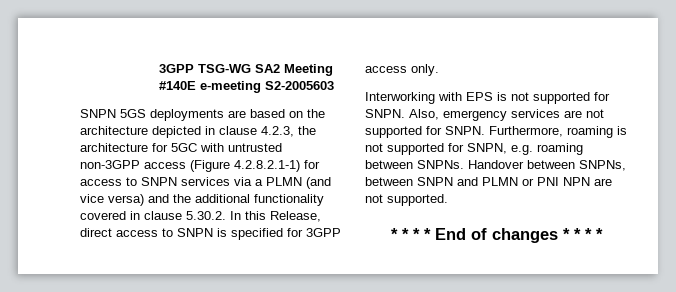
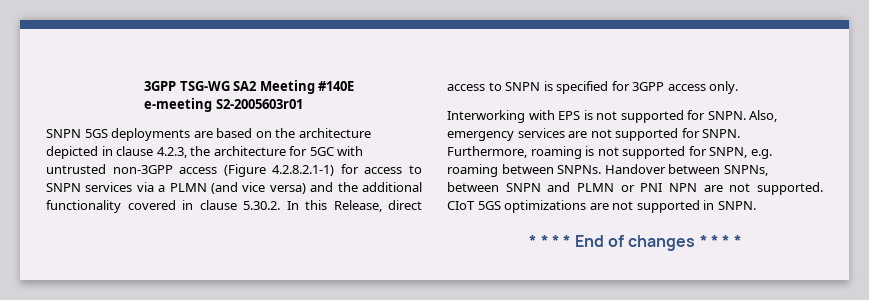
[264,81,334,90] S2-2005603 -> [215,99,303,109] S2-2005603r01
(448, 200) none -> [447,200,756,213] CIoT 5GS optimizations are not supported in SNPN.

